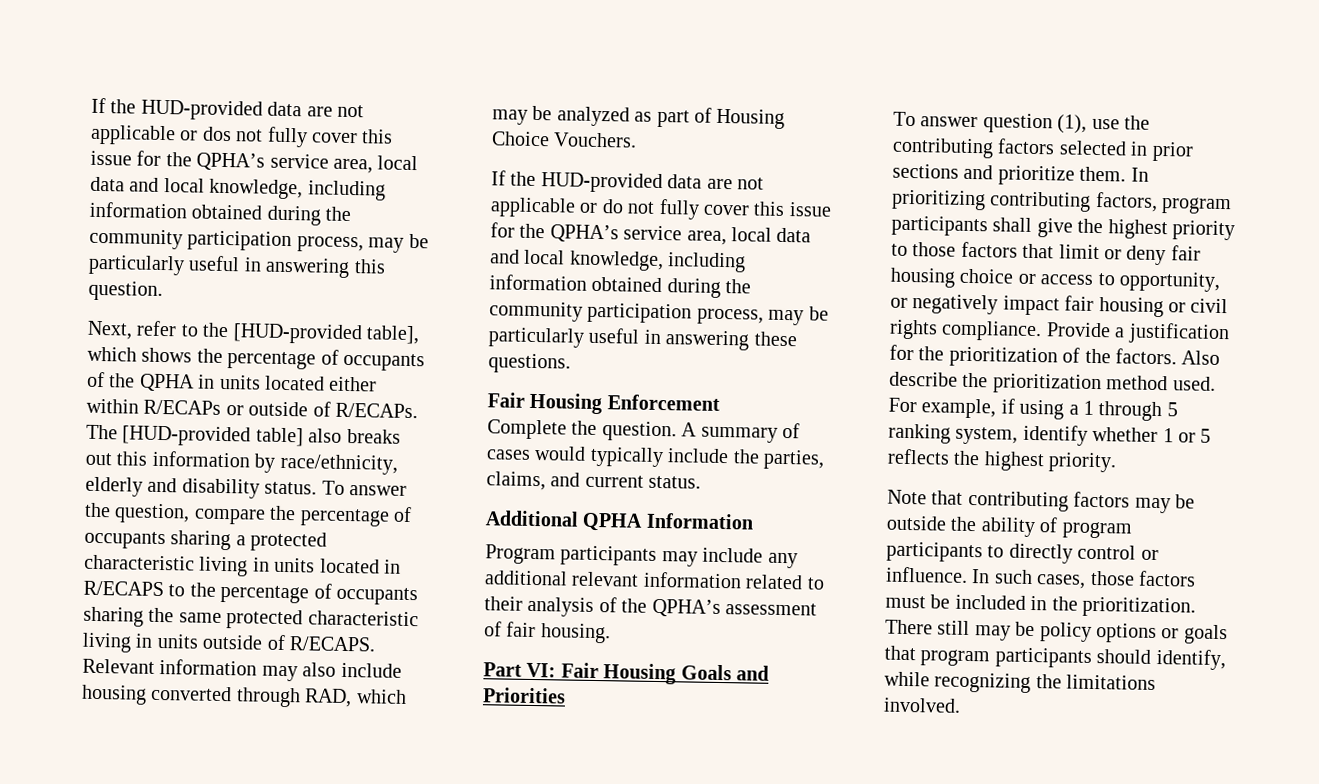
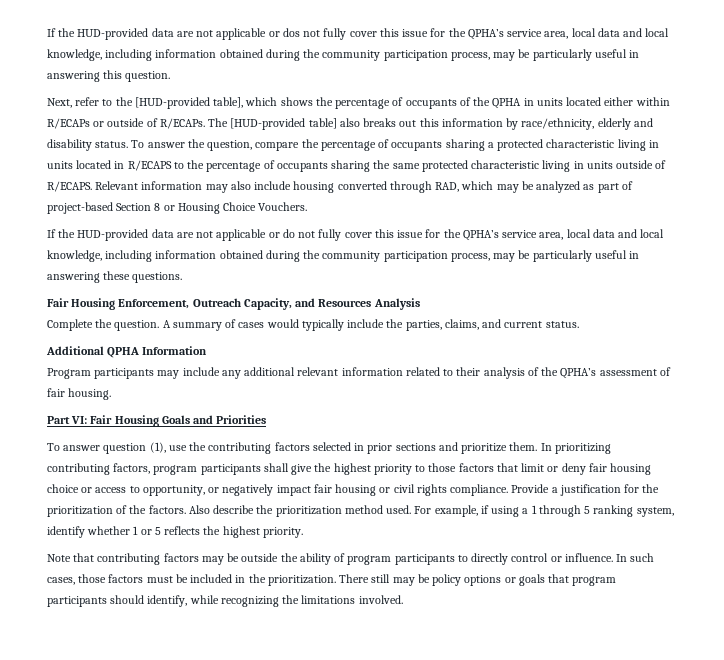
(712, 115) none -> [47,202,175,214] project-based Section 8 or
[606,394,720,411] Enforcement -> [118,298,420,310] Enforcement, Outreach Capacity, and Resources Analysis

